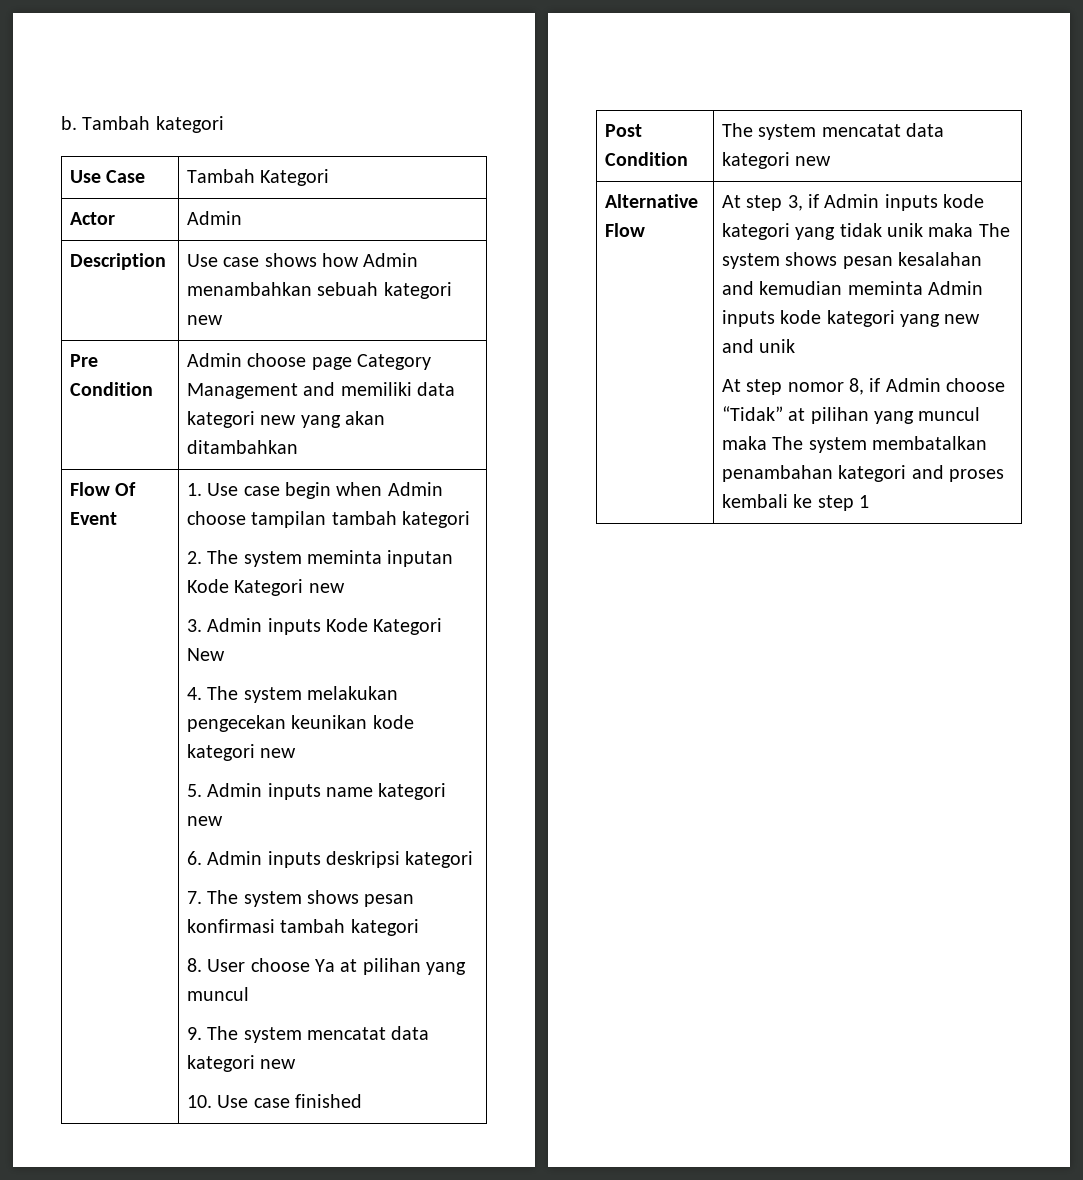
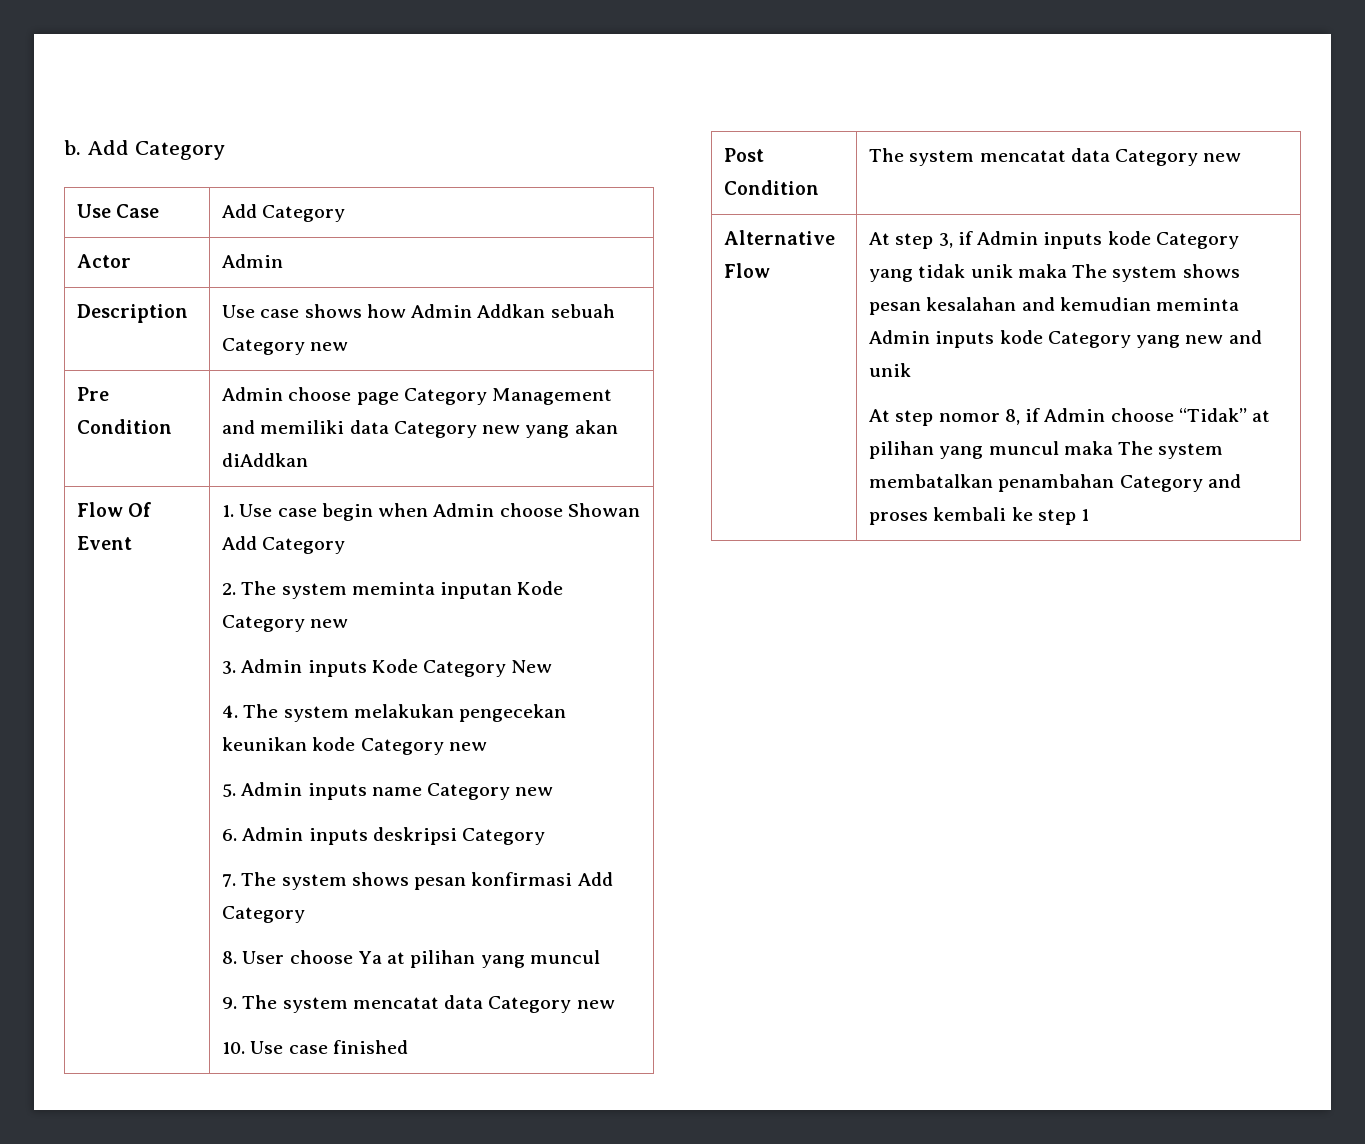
[82,116,224,133] Tambah kategori -> [86,140,225,160] Add Category
[186,169,330,186] Tambah Kategori -> [222,204,346,222] Add Category
[186,282,452,299] menambahkan sebuah kategori -> [477,304,615,318] [222,338,306,355] Addkan sebuah Category
[186,411,255,428] kategori -> [393,421,477,438] Category
[186,440,298,454] ditambahkan -> [222,453,309,467] diAddkan
[251,511,470,528] tampilan tambah kategori -> [567,503,640,517] [222,536,346,554] Showan Add Category
[234,579,304,596] Kategori -> [222,615,306,632] Category
[373,618,443,635] Kategori -> [423,660,507,677] Category
[186,744,255,761] kategori -> [360,738,444,755] Category
[378,783,447,800] kategori -> [427,783,511,800] Category
[405,851,474,868] kategori -> [462,828,546,845] Category
[280,919,419,936] tambah kategori -> [577,872,613,886] [222,906,306,923] Add Category
[186,1055,255,1072] kategori -> [488,996,572,1013] Category
[721,152,790,169] kategori -> [1115,149,1199,166] Category
[721,223,790,240] kategori -> [1155,232,1239,249] Category
[826,310,895,327] kategori -> [1047,331,1131,348] Category
[838,465,907,482] kategori -> [1119,475,1203,492] Category

